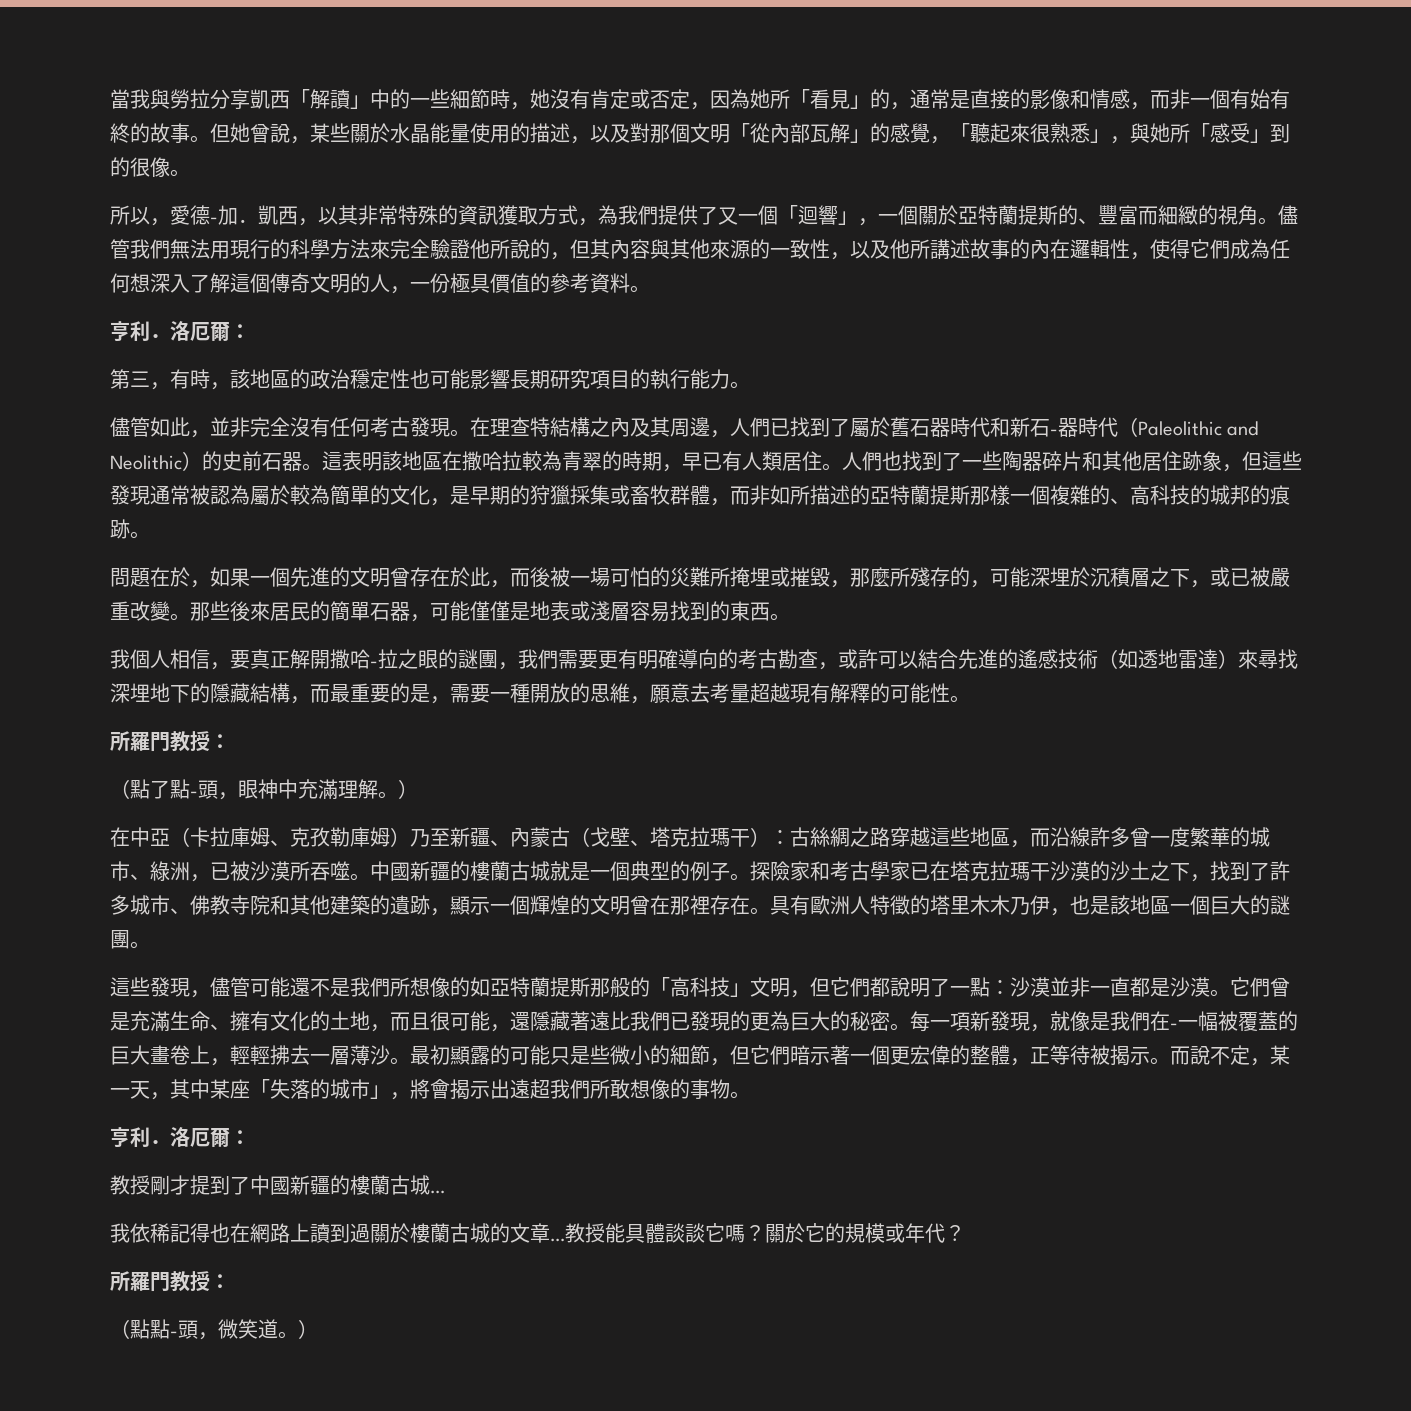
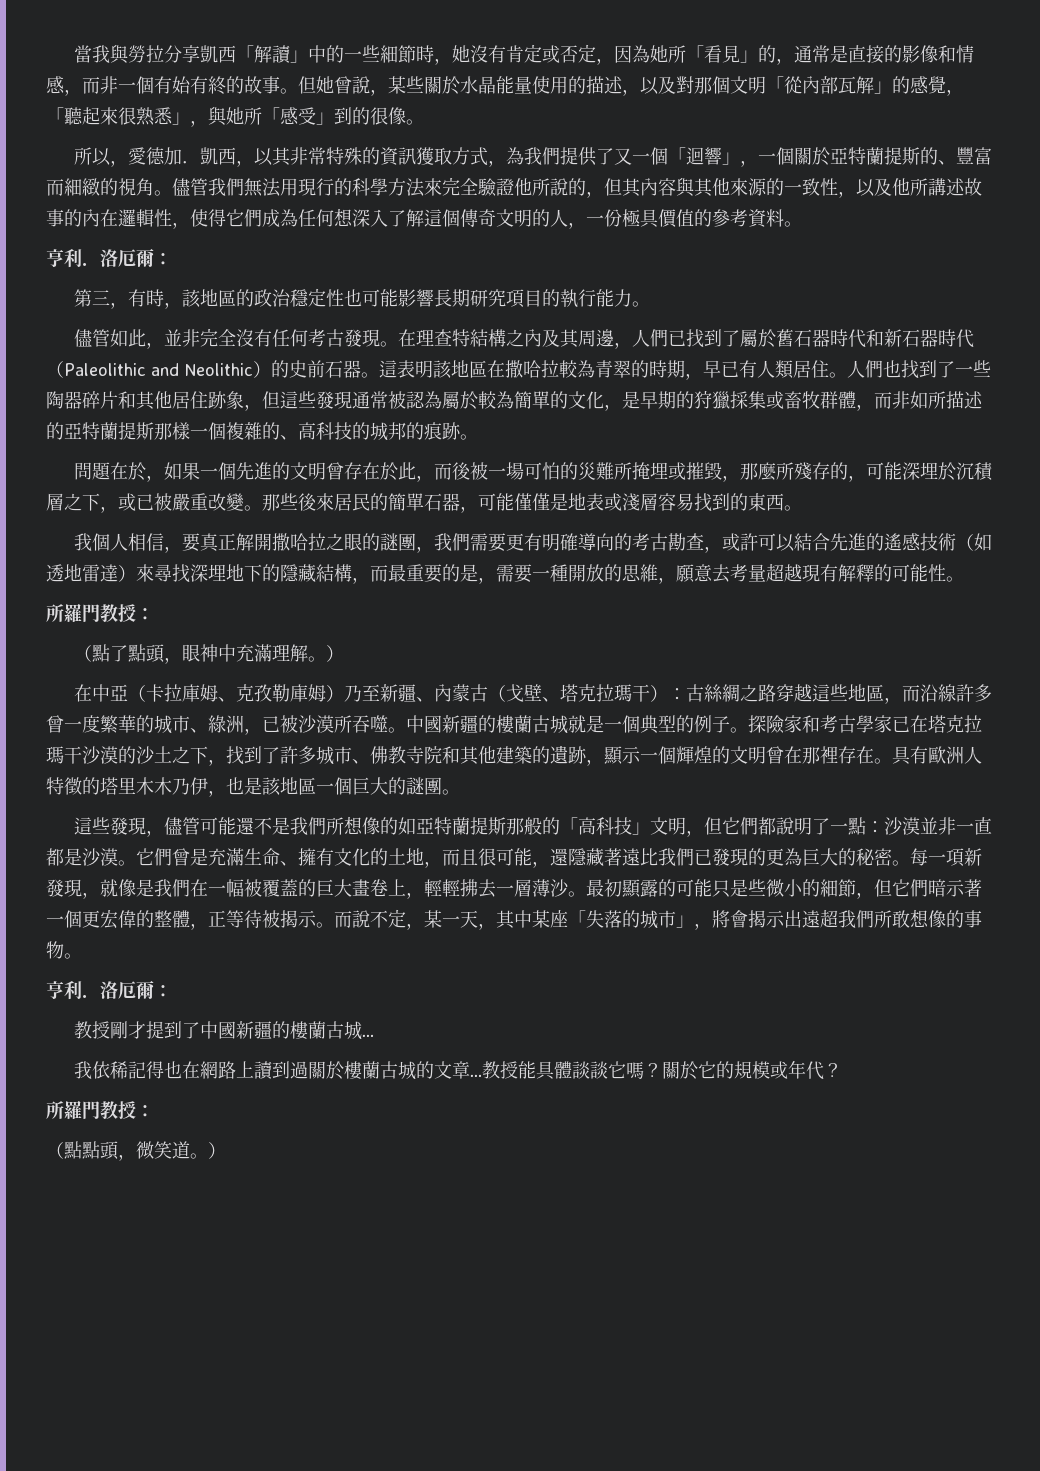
[210,217,218,223] - -> (166, 156) none
[1050,429,1058,435] - -> (921, 338) none
[370,661,378,667] - -> (309, 542) none
[190,791,198,797] - -> (147, 653) none
[1170,1023,1178,1029] - -> (208, 888) none
[170,1331,178,1337] - -> (100, 1150) none

